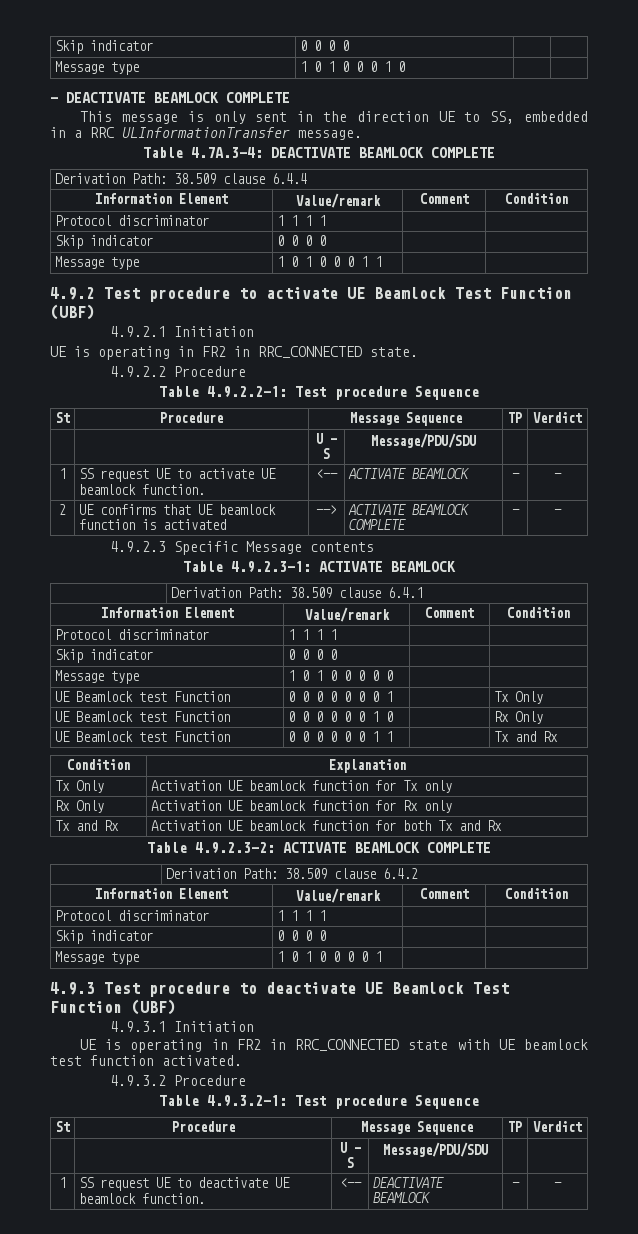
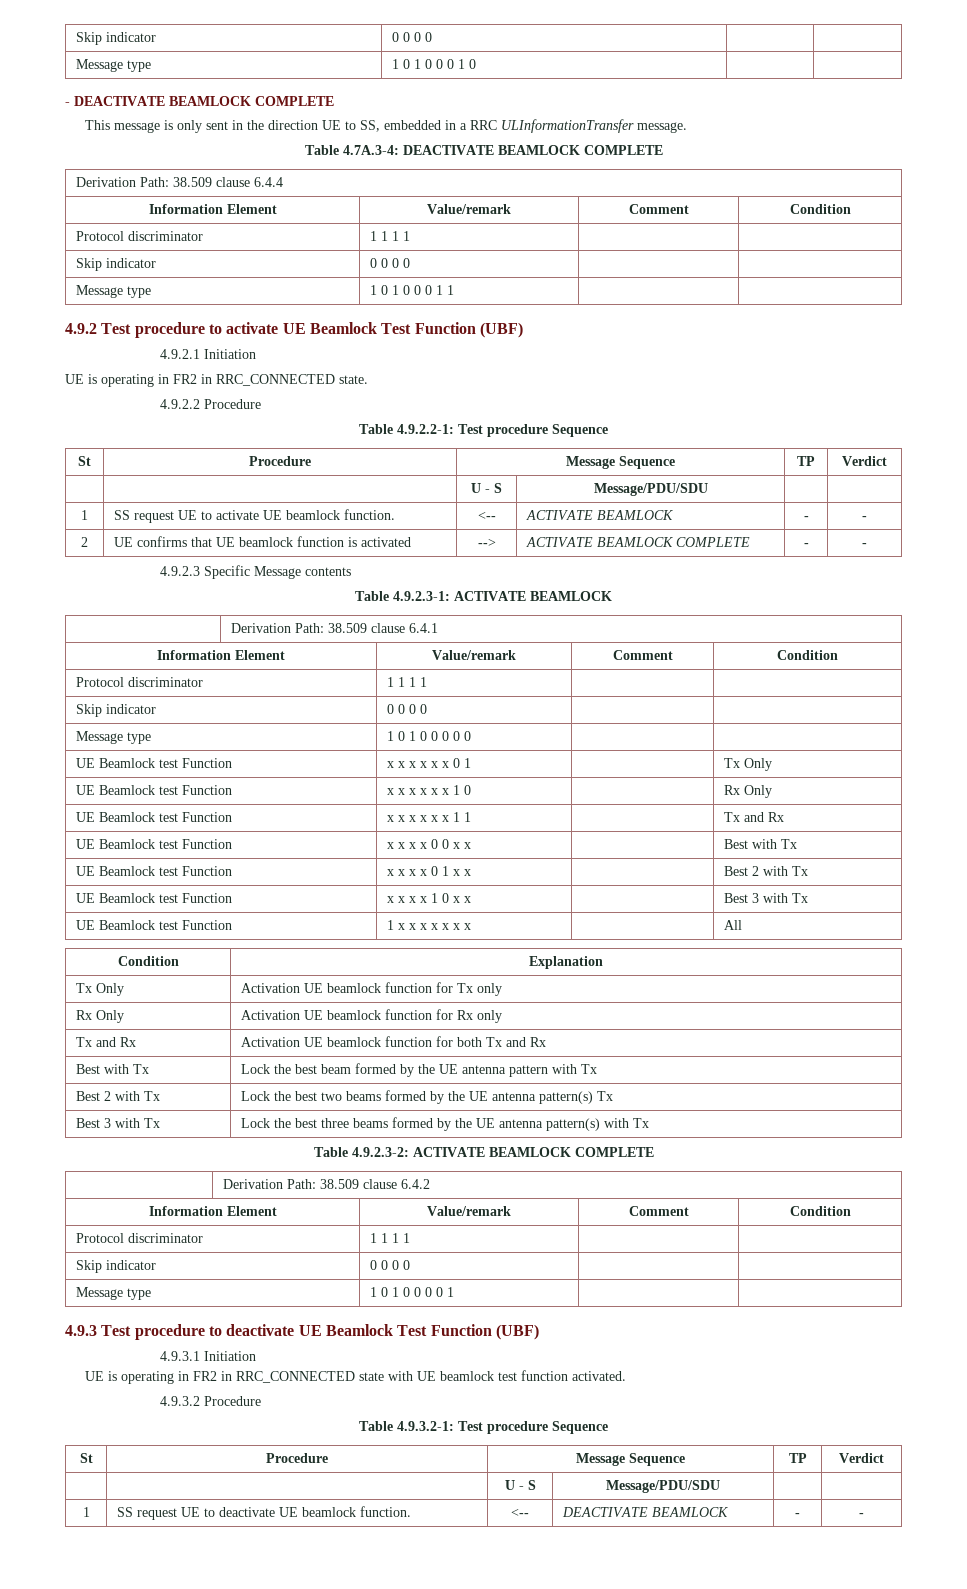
[287,691,365,702] 0 0 0 0 0 0 -> [386,761,449,768] x x x x x x
[287,711,365,722] 0 0 0 0 0 0 -> [386,788,449,795] x x x x x x
[287,731,365,742] 0 0 0 0 0 0 -> [386,815,449,822] x x x x x x
(558, 736) none -> [75,839,232,849] [386,839,471,849] [723,839,797,849] [75,866,232,876] [386,866,471,876] [723,866,808,876] [75,893,232,903] [386,893,471,903] [723,893,808,903] [75,920,232,930] [386,920,471,930] [723,920,742,930] // UE Beamlock test Function | x x x x 0 0 x x | | Best with Tx // UE Beamlock test Function | x x x x 0 1 x x | | Best 2 with Tx // UE Beamlock test Function | x x x x 1 0 x x | | Best 3 with Tx // UE Beamlock test Function | 1 x x x x x x x | | All
(502, 825) none -> [75,1064,149,1074] [240,1063,597,1077] [75,1091,160,1101] [240,1090,613,1104] [75,1118,160,1128] [240,1117,649,1131] // Best with Tx | Lock the best beam formed by the UE antenna pattern with Tx // Best 2 with Tx | Lock the best two beams formed by the UE antenna pattern(s) Tx // Best 3 with Tx | Lock the best three beams formed by the UE antenna pattern(s) with Tx

